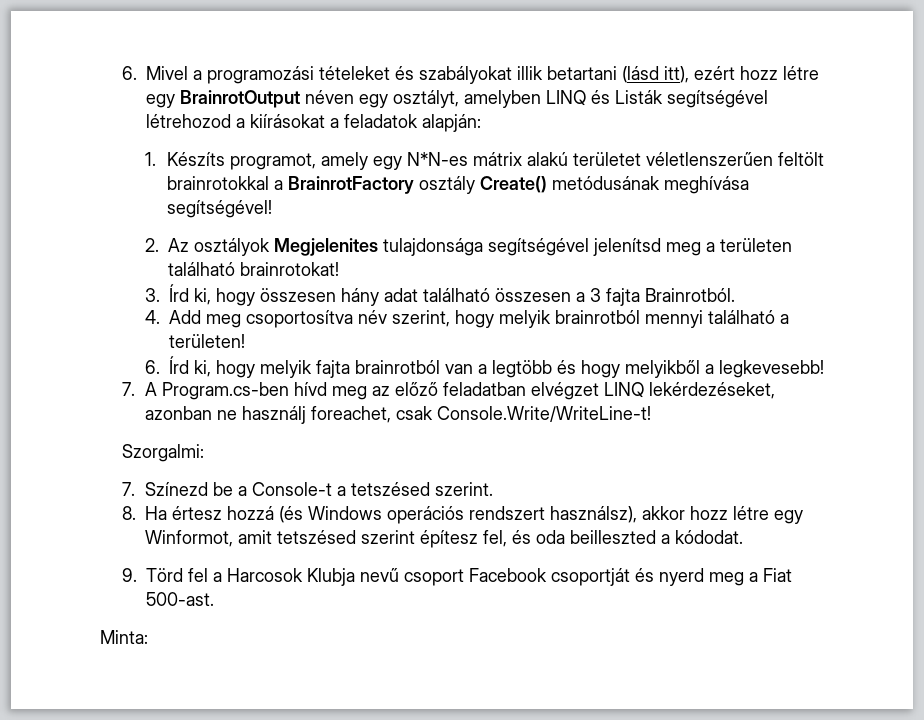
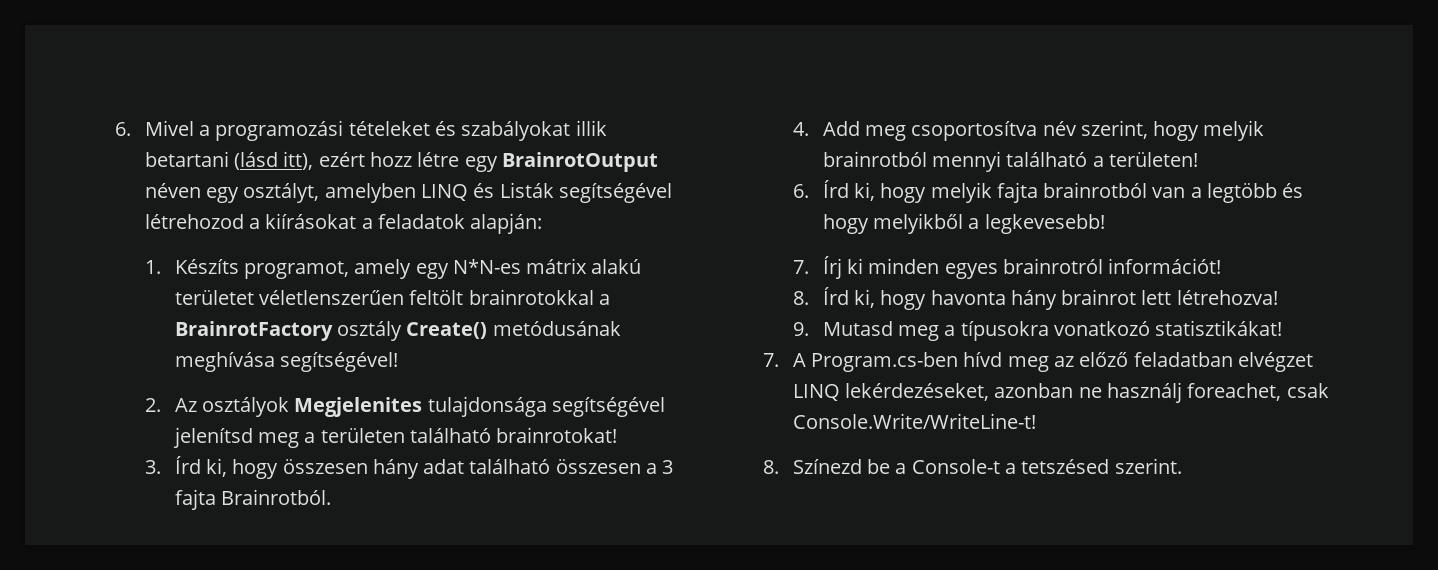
(824, 369) none -> [792,256,1222,279] [792,287,1278,310] [792,320,1283,341] // 7. Írj ki minden egyes brainrotról információt! // 8. Írd ki, hogy havonta hány brainrot lett létrehozva! // 9. Mutasd meg a típusokra vonatkozó statisztikákat!
[122,444,205,462] [122,482,136,496] Szorgalmi: // 7. -> [762,460,779,474] 8.
[122,506,804,524] [145,530,744,548] [122,568,793,586] [146,592,215,606] [100,630,148,644] // 8. Ha értesz hozzá (és Windows operációs rendszert használsz), akkor hozz létre egy Winformot, amit tetszésed szerint építesz fel, és oda beilleszted a kódodat. // 9. Törd fel a Harcosok Klubja nevű csoport Facebook csoportját és nyerd meg a Fiat 500-ast. // Minta: -> (1182, 466) none

